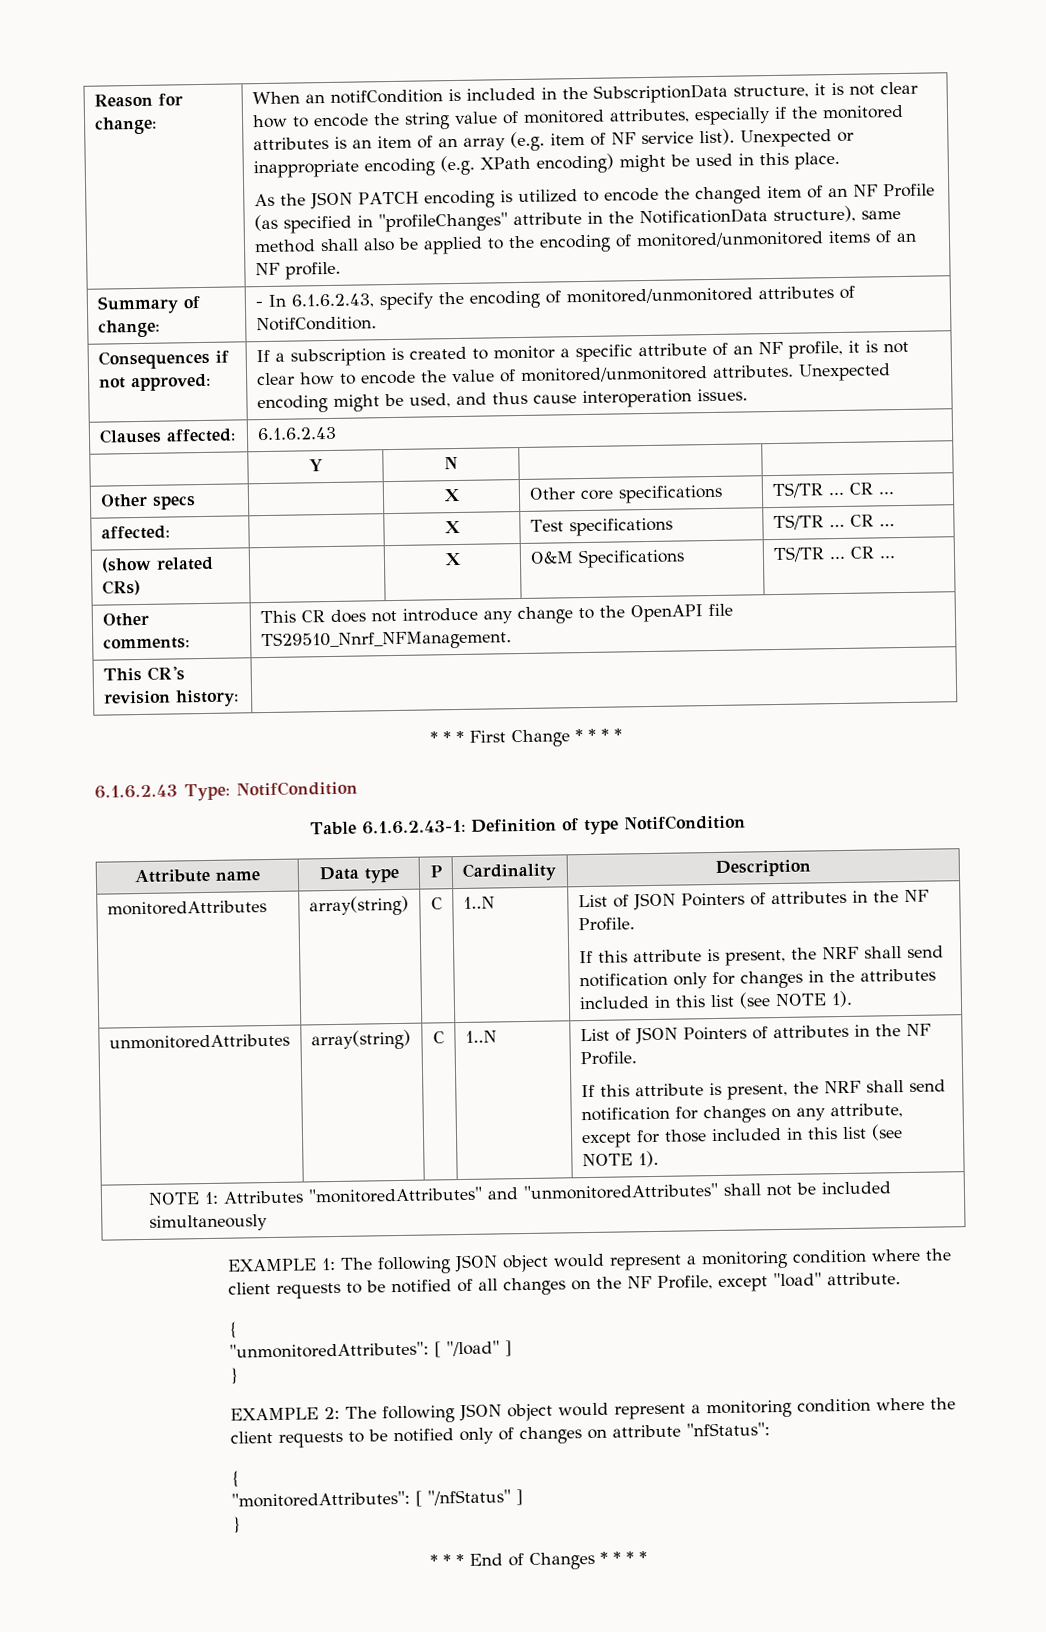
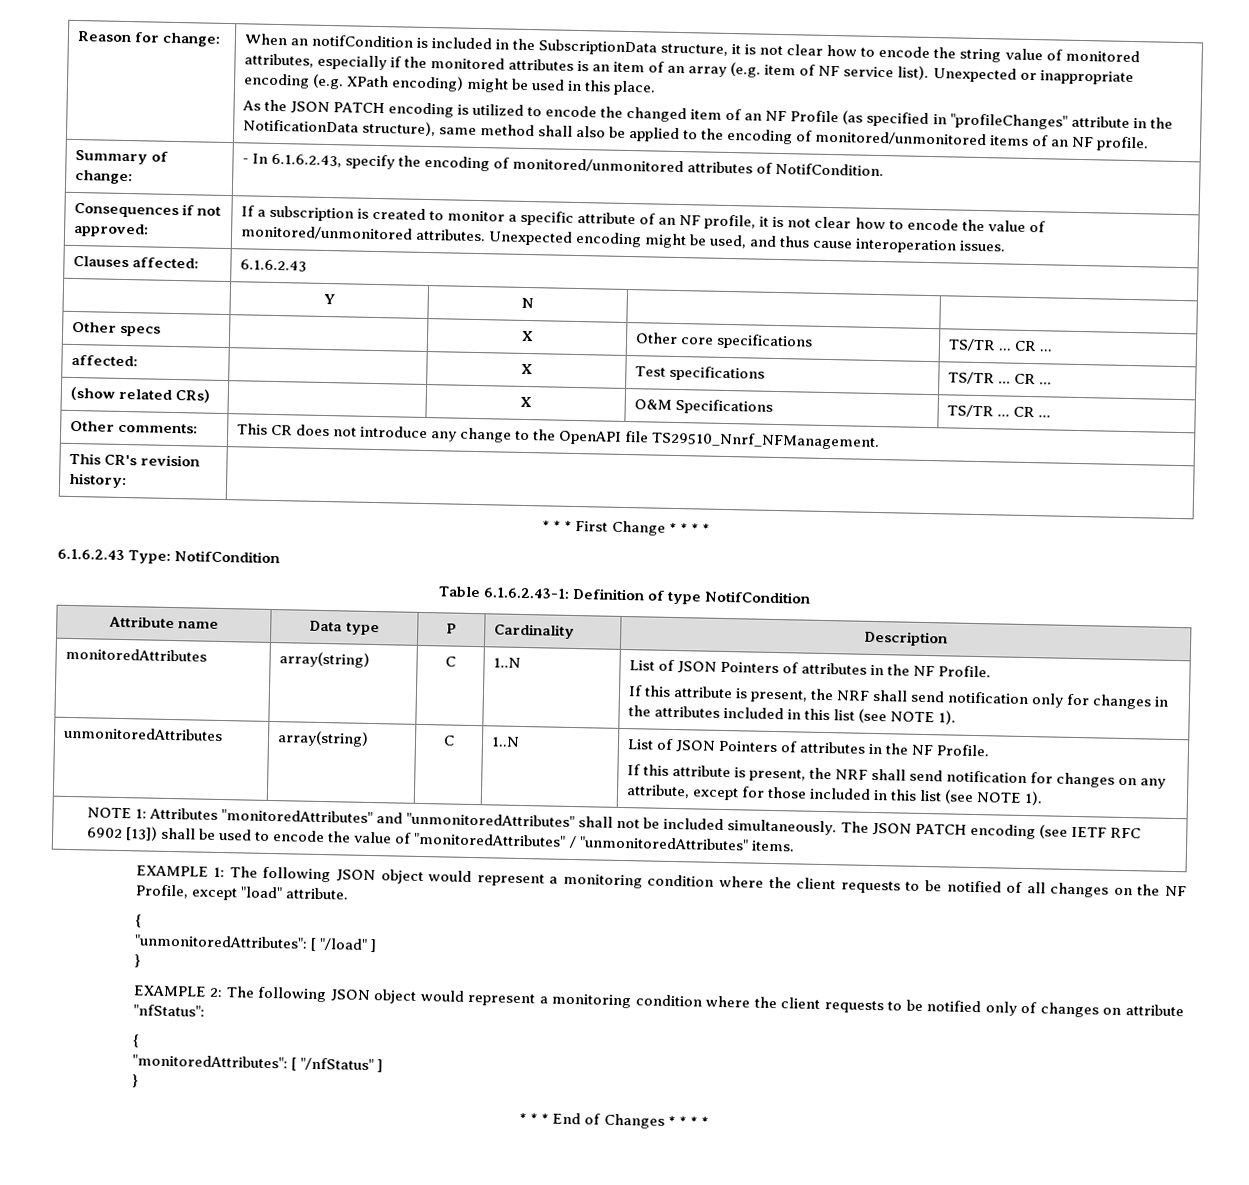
[149,1214,269,1232] simultaneously -> [727,819,1141,840] [86,826,795,852] simultaneously. The JSON PATCH encoding (see IETF RFC 6902 [13]) shall be used to encode the value of "monitoredAttributes" / "unmonitoredAttributes" items.

